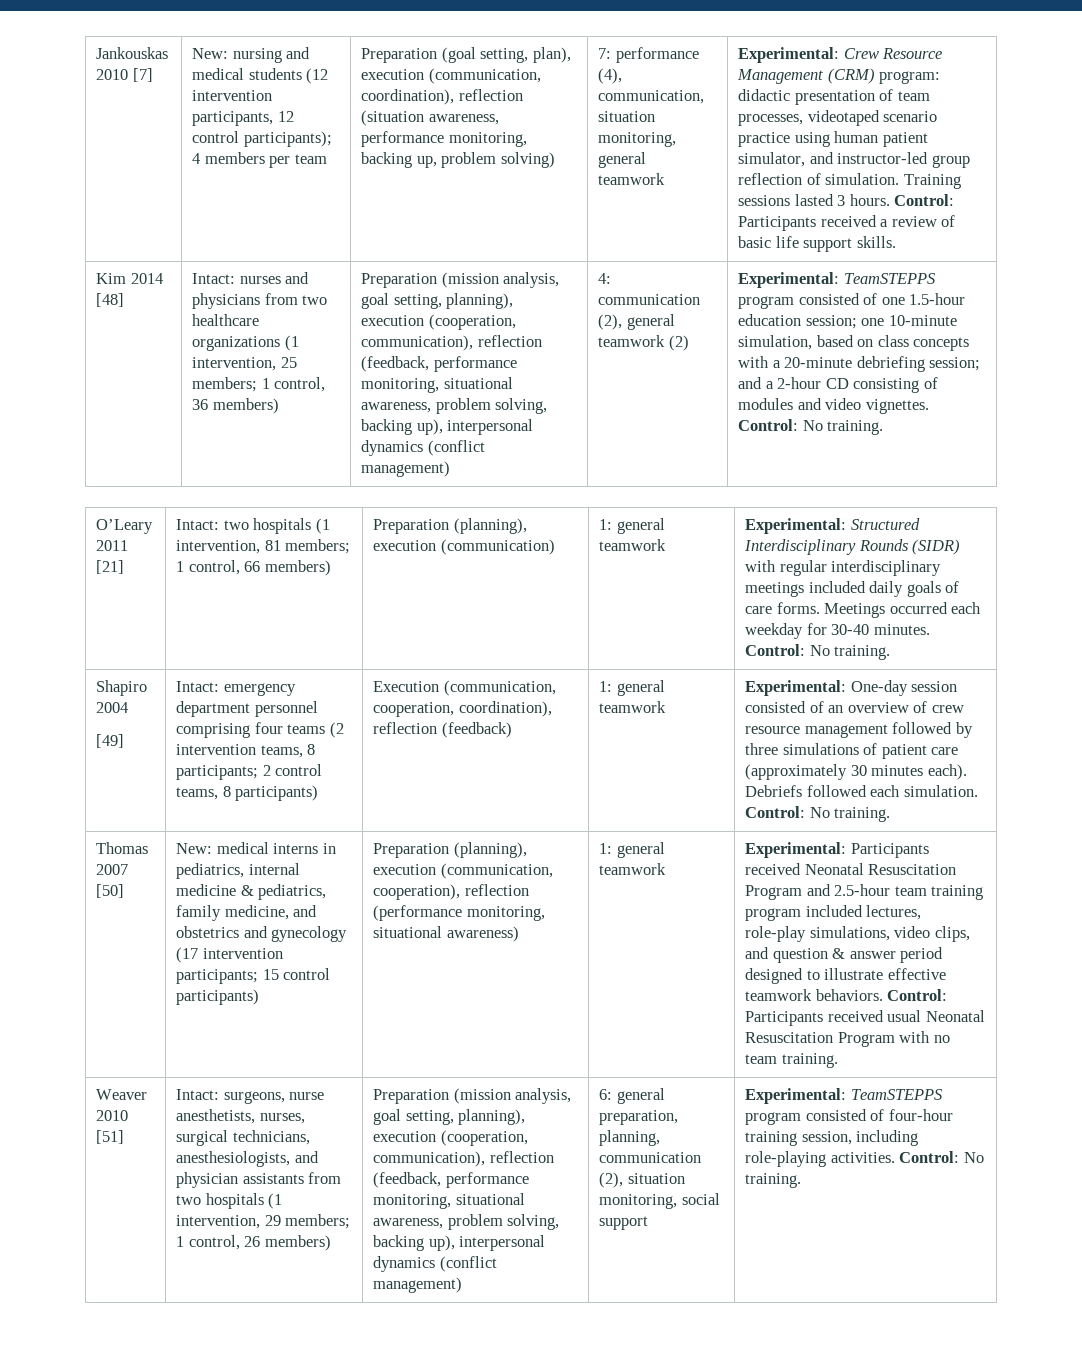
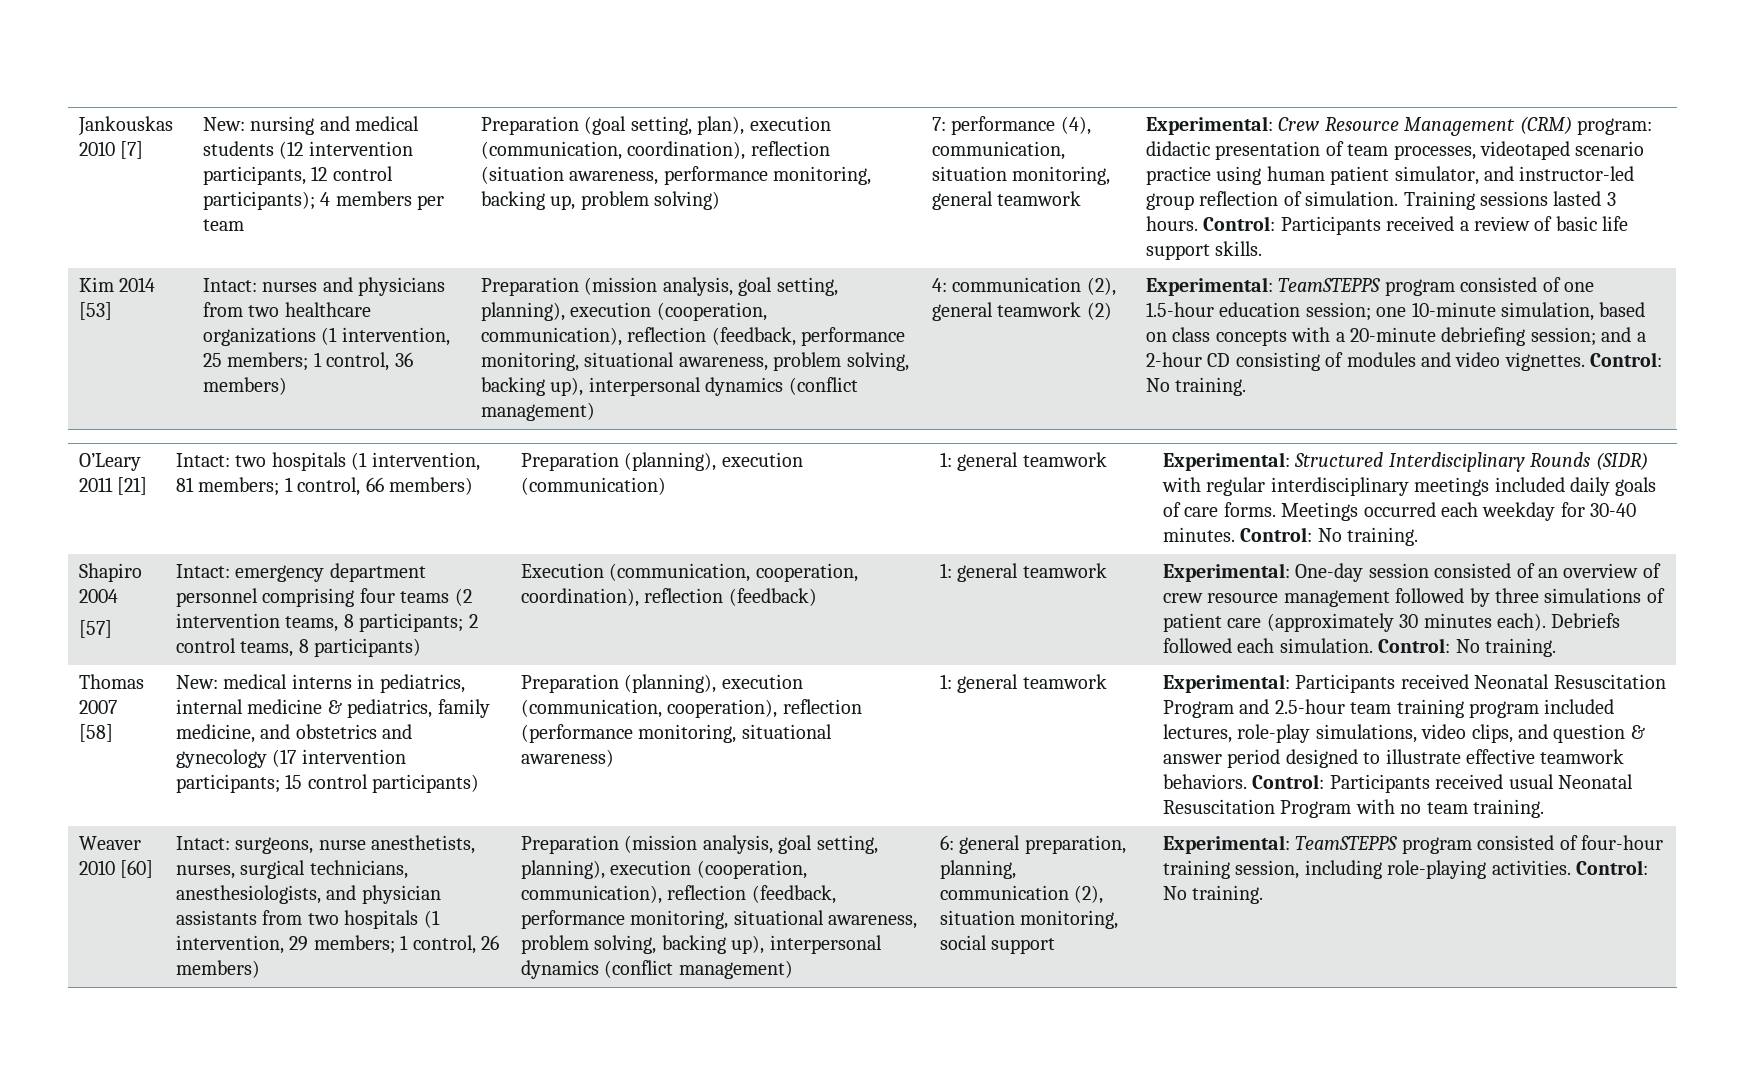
[96,293,125,307] [48] -> [79,302,113,320] [53]
[96,734,125,748] [49] -> [79,620,113,638] [57]
[96,884,125,898] [50] -> [79,724,114,742] [58]
[96,1130,125,1144] [51] -> [120,860,154,878] [60]

